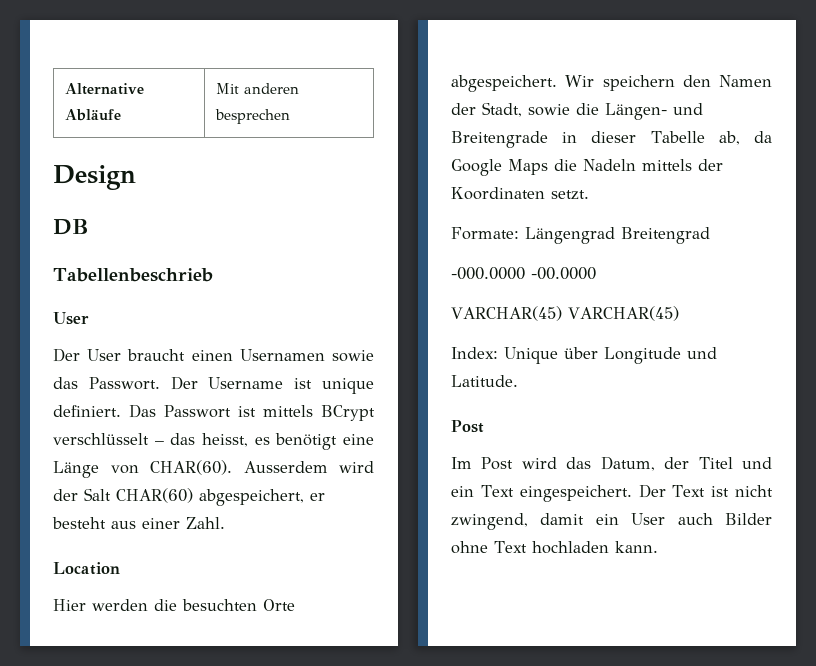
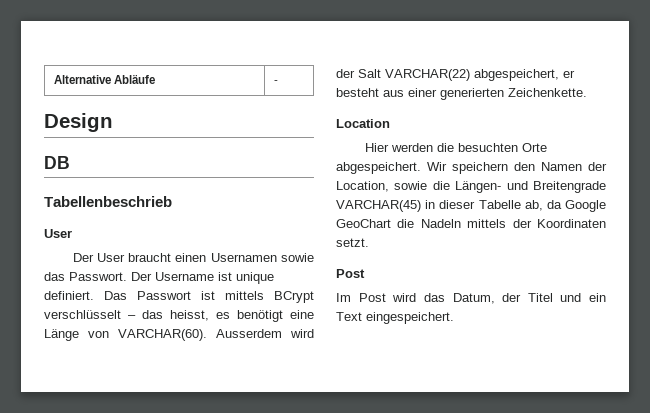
[216,83,300,94] [215,109,291,124] Mit anderen besprechen -> [274,80,279,84] -
[150,460,232,475] CHAR(60). -> [118,329,207,341] VARCHAR(60).
[116,488,193,503] CHAR(60) -> [385,69,470,81] VARCHAR(22)
[186,517,225,529] Zahl. -> [440,88,587,100] generierten Zeichenkette.
[482,102,522,117] Stadt, -> [336,181,389,192] Location,
(548, 139) none -> [336,200,421,212] VARCHAR(45)
[508,159,548,175] Maps -> [336,219,391,228] GeoChart
[451,227,710,244] [451,267,596,280] [451,306,679,321] [451,347,717,364] [451,375,518,387] // Formate: Längengrad Breitengrad // -000.0000 -00.0000 // VARCHAR(45) VARCHAR(45) // Index: Unique über Longitude und Latitude. -> (369, 242) none
[638,484,773,498] [451,513,772,530] [451,541,658,554] Der Text ist nicht zwingend, damit ein User auch Bilder ohne Text hochladen kann. -> (454, 318) none

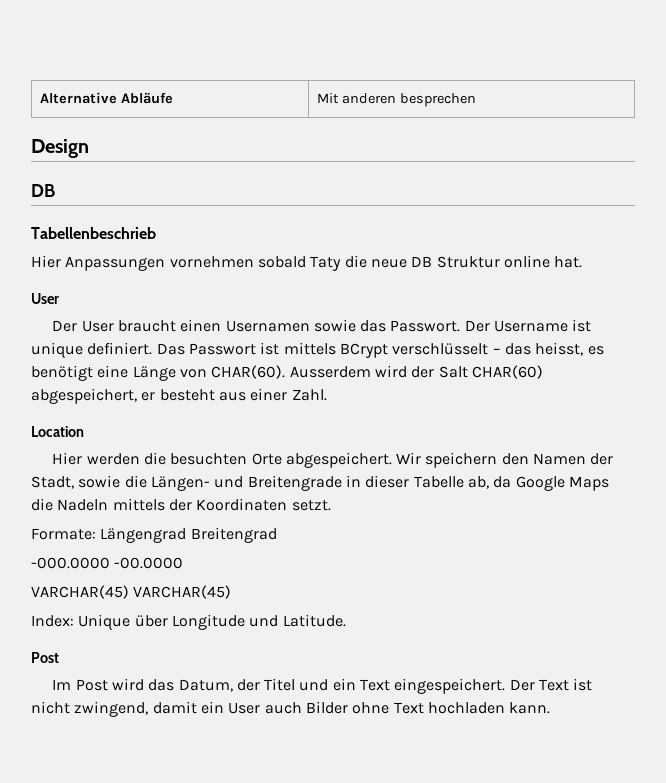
[274,80,279,84] - -> [317,93,477,107] Mit anderen besprechen
(172, 201) none -> [31,255,583,271] // Hier Anpassungen vornehmen sobald Taty die neue DB Struktur online hat.
[118,329,207,341] VARCHAR(60). -> [211,365,286,379] CHAR(60).
[385,69,470,81] VARCHAR(22) -> [471,365,543,379] CHAR(60)
[440,88,587,100] generierten Zeichenkette. -> [291,389,327,401] Zahl.
[336,181,389,192] Location, -> [31,476,74,489] Stadt,
[336,200,421,212] VARCHAR(45) -> (342, 483) none
[336,219,391,228] GeoChart -> [568,476,609,491] Maps
(369, 242) none -> [31,527,277,543] [31,557,184,569] [31,585,232,599] [31,614,346,630] // Formate: Längengrad Breitengrad // -000.0000 -00.0000 // VARCHAR(45) VARCHAR(45) // Index: Unique über Longitude und Latitude.
(454, 318) none -> [509,678,593,691] [31,701,551,717] Der Text ist nicht zwingend, damit ein User auch Bilder ohne Text hochladen kann.

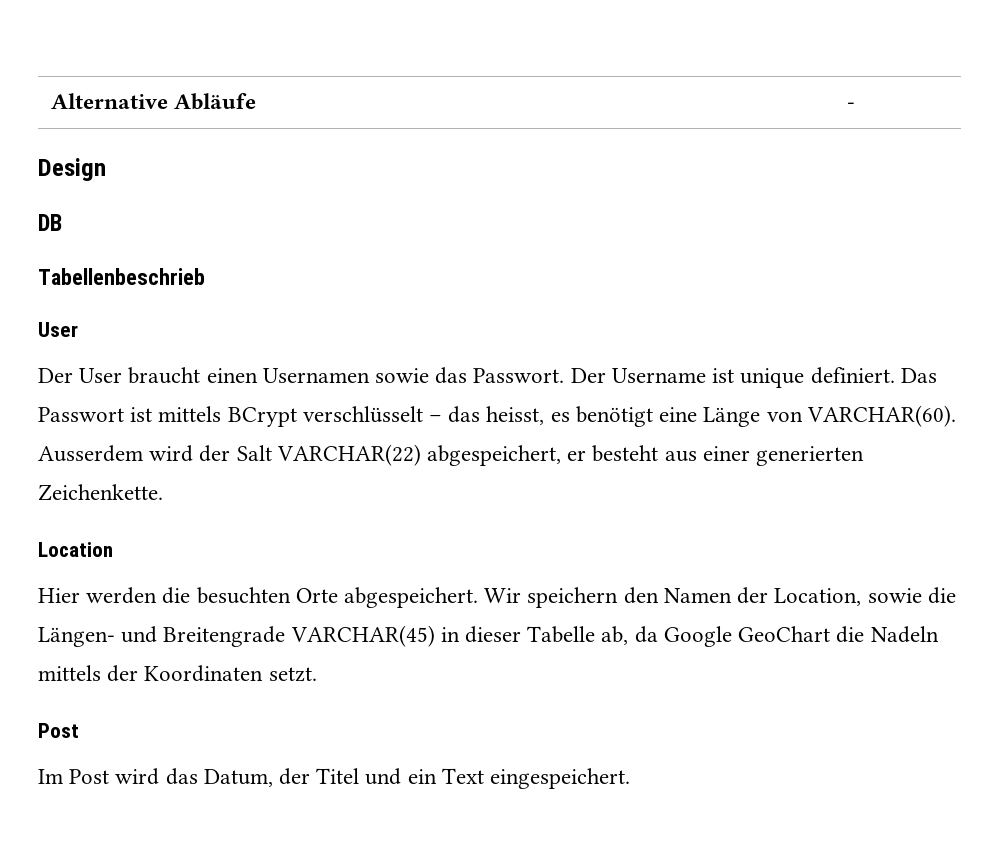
[317,93,477,107] Mit anderen besprechen -> [846,102,855,109] -
[31,255,583,271] // Hier Anpassungen vornehmen sobald Taty die neue DB Struktur online hat. -> (205, 276) none
[211,365,286,379] CHAR(60). -> [806,405,956,427] VARCHAR(60).
[471,365,543,379] CHAR(60) -> [276,444,421,466] VARCHAR(22)
[291,389,327,401] Zahl. -> [756,446,865,466] [38,484,163,501] generierten Zeichenkette.
[31,476,74,489] Stadt, -> [774,588,862,606] Location,
(342, 483) none -> [290,625,435,647] VARCHAR(45)
[568,476,609,491] Maps -> [738,626,831,642] GeoChart
[31,527,277,543] [31,557,184,569] [31,585,232,599] [31,614,346,630] // Formate: Längengrad Breitengrad // -000.0000 -00.0000 // VARCHAR(45) VARCHAR(45) // Index: Unique über Longitude und Latitude. -> (317, 674) none
[509,678,593,691] [31,701,551,717] Der Text ist nicht zwingend, damit ein User auch Bilder ohne Text hochladen kann. -> (631, 778) none

